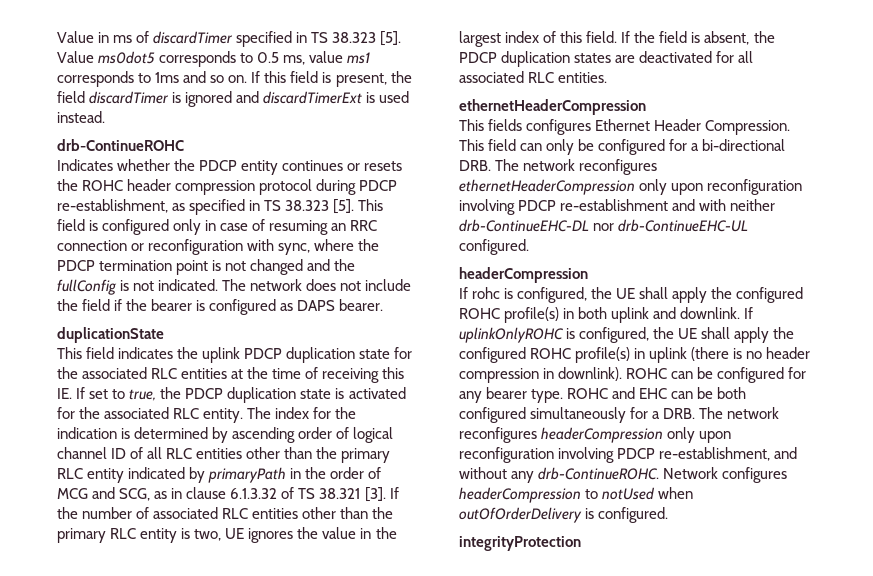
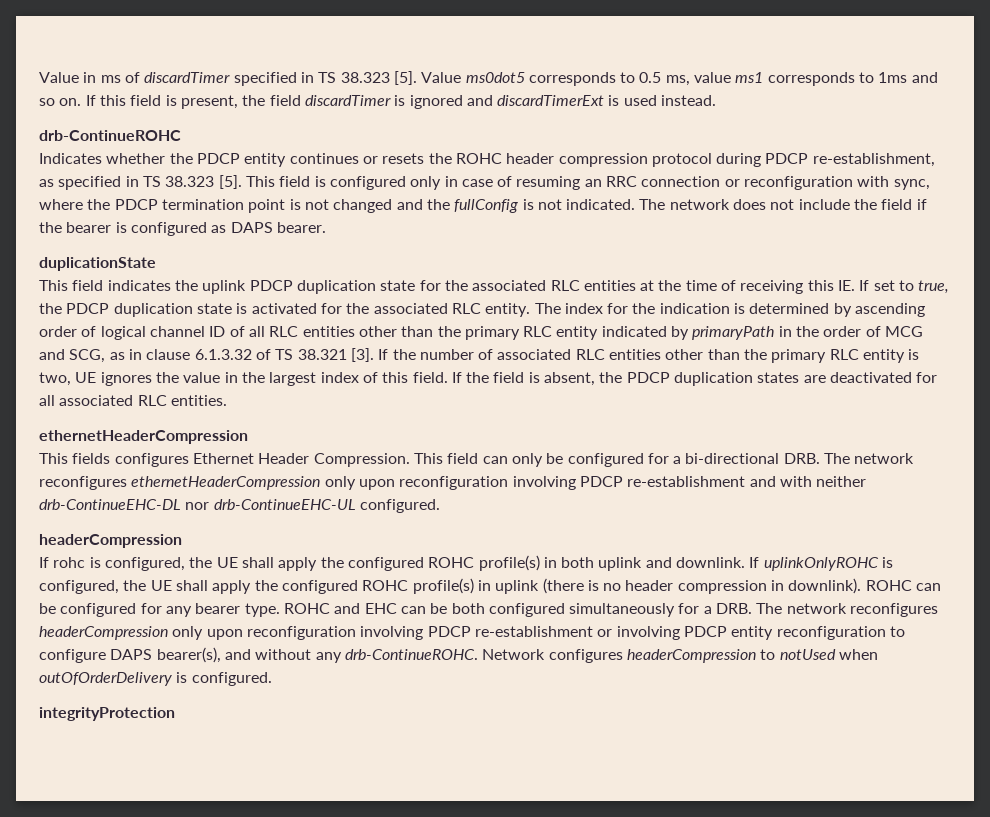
[659,447,771,461] re-establishment, -> [474,626,905,640] [39,647,221,663] re-establishment or involving PDCP entity reconfiguration to configure DAPS bearer(s),

